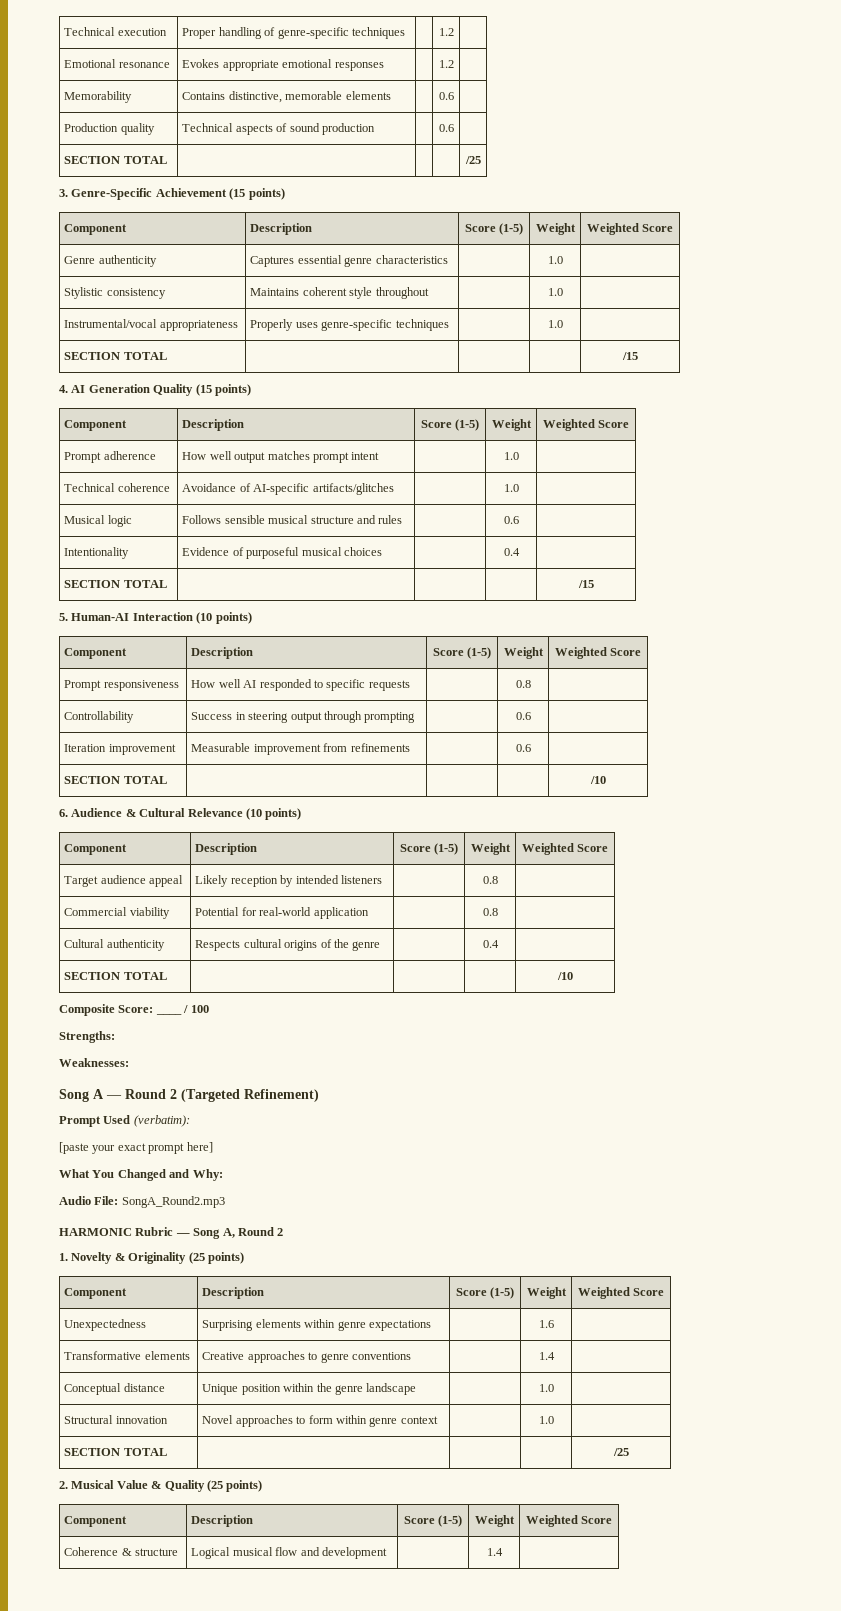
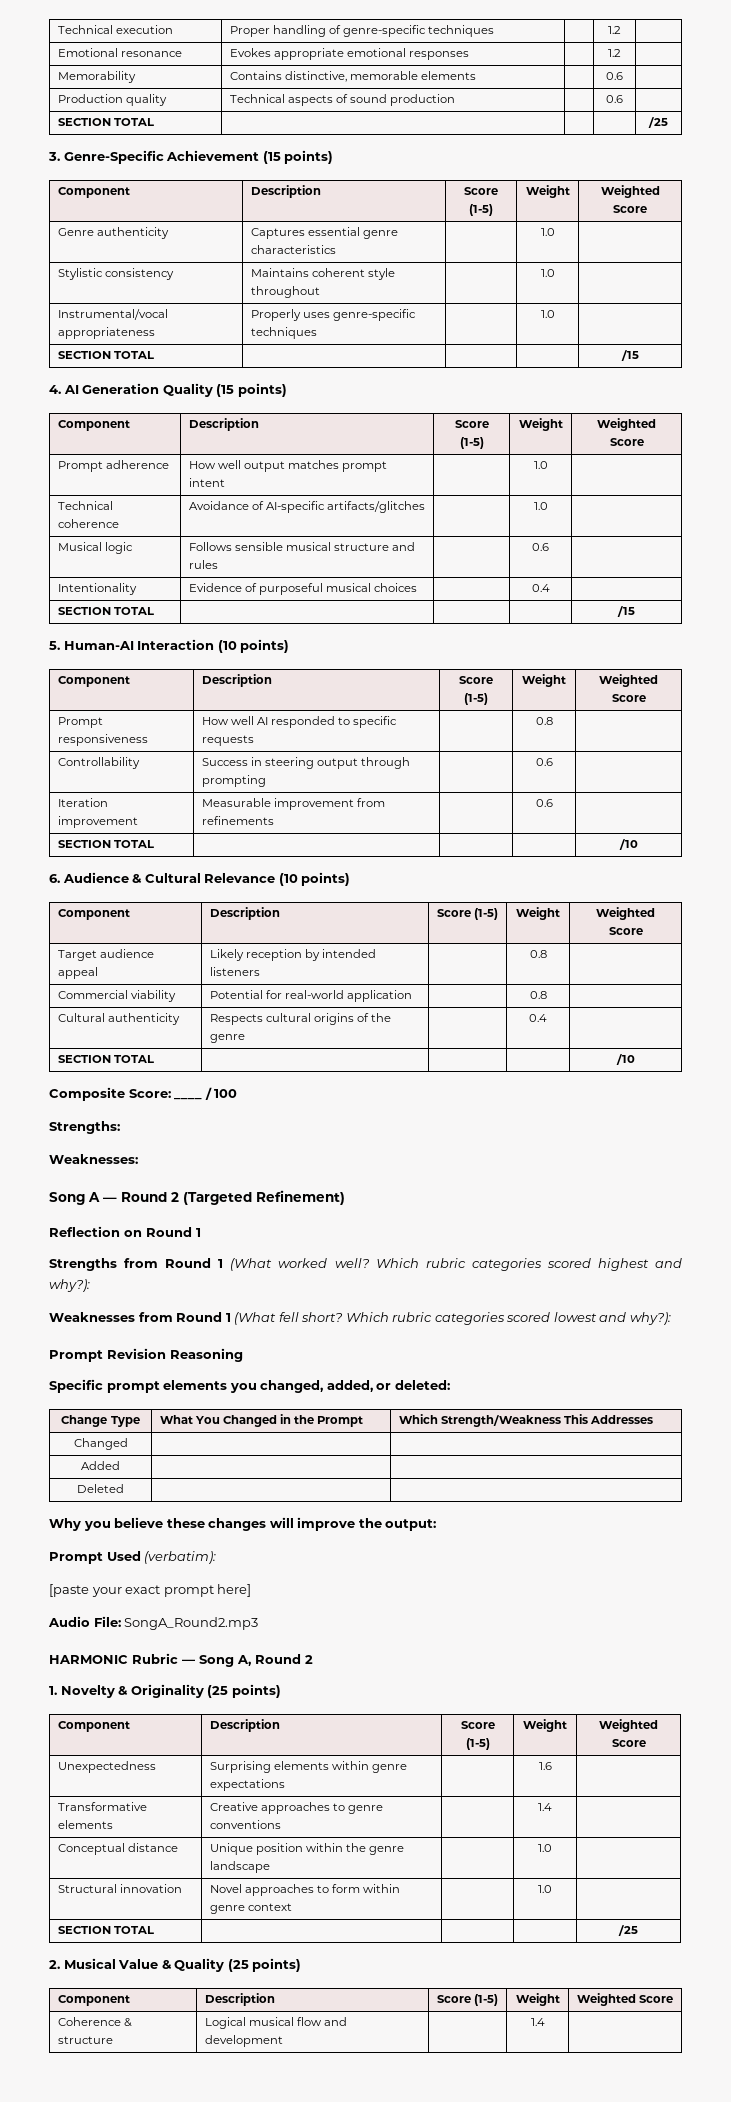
(319, 1095) none -> [49,1226,201,1237] [49,1258,682,1271] [49,1279,90,1292] [49,1312,671,1325] [49,1348,243,1362] [49,1379,450,1393] [61,1415,140,1427] [159,1414,364,1427] [398,1414,654,1427] [73,1438,128,1450] [81,1461,120,1470] [77,1484,124,1493] [49,1517,437,1531] // Reflection on Round 1 // Strengths from Round 1 (What worked well? Which rubric categories scored highest and why?): // Weaknesses from Round 1 (What fell short? Which rubric categories scored lowest and why?): // Prompt Revision Reasoning // Specific prompt elements you changed, added, or deleted: // Change Type | What You Changed in the Prompt | Which Strength/Weakness This Addresses // Changed | | // Added | | // Deleted | | // Why you believe these changes will improve the output:
[59,1169,223,1181] // What You Changed and Why: -> (252, 1590) none

